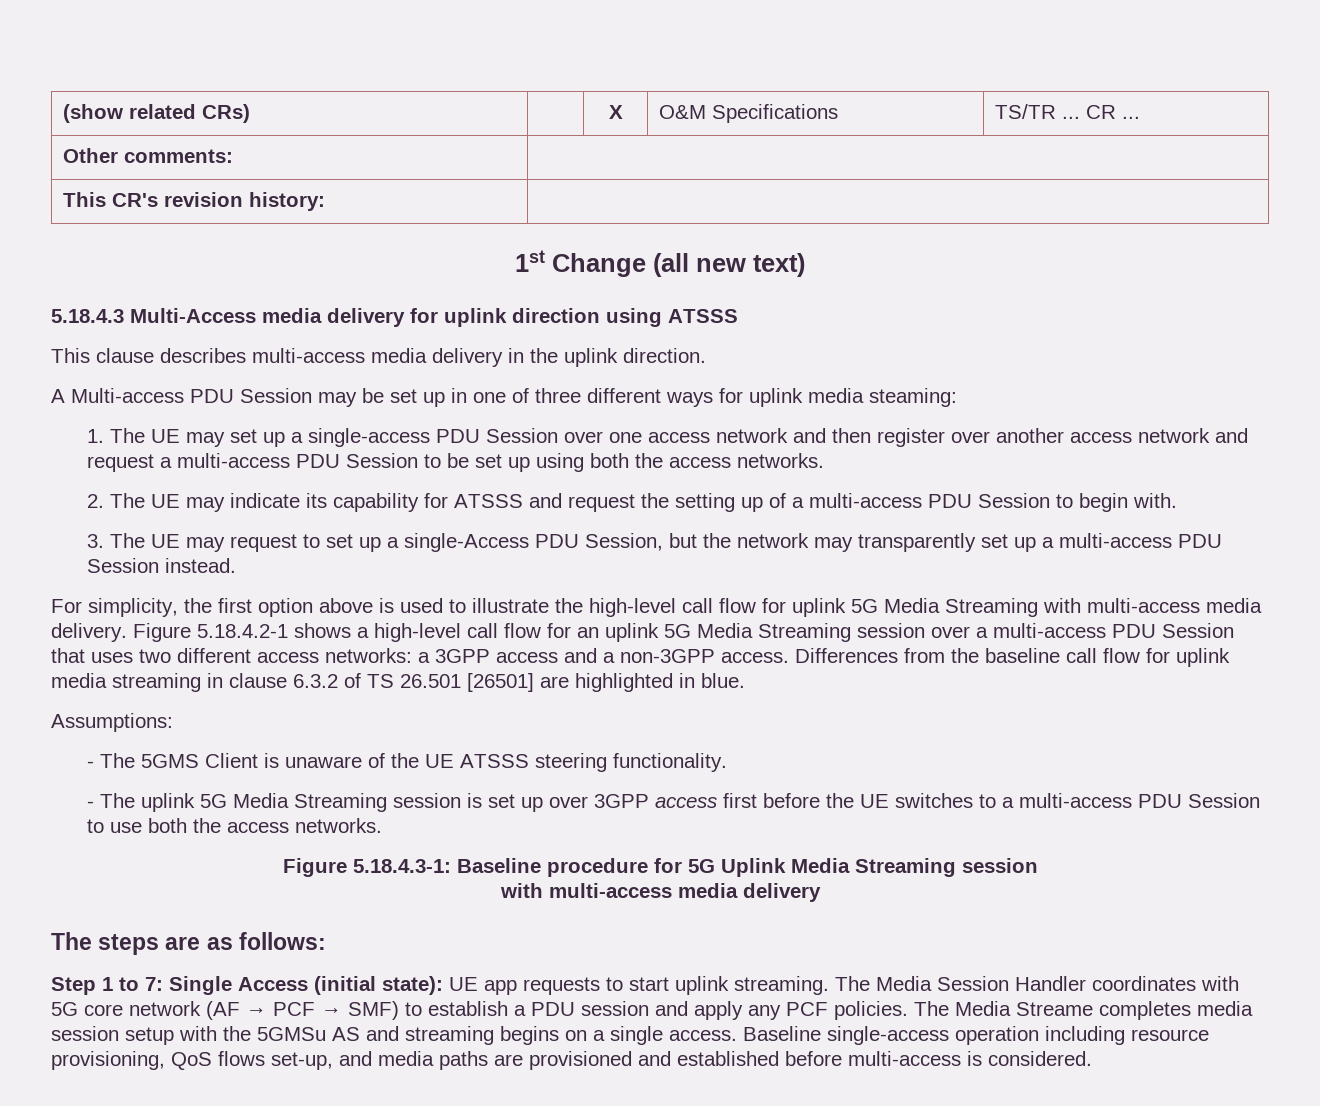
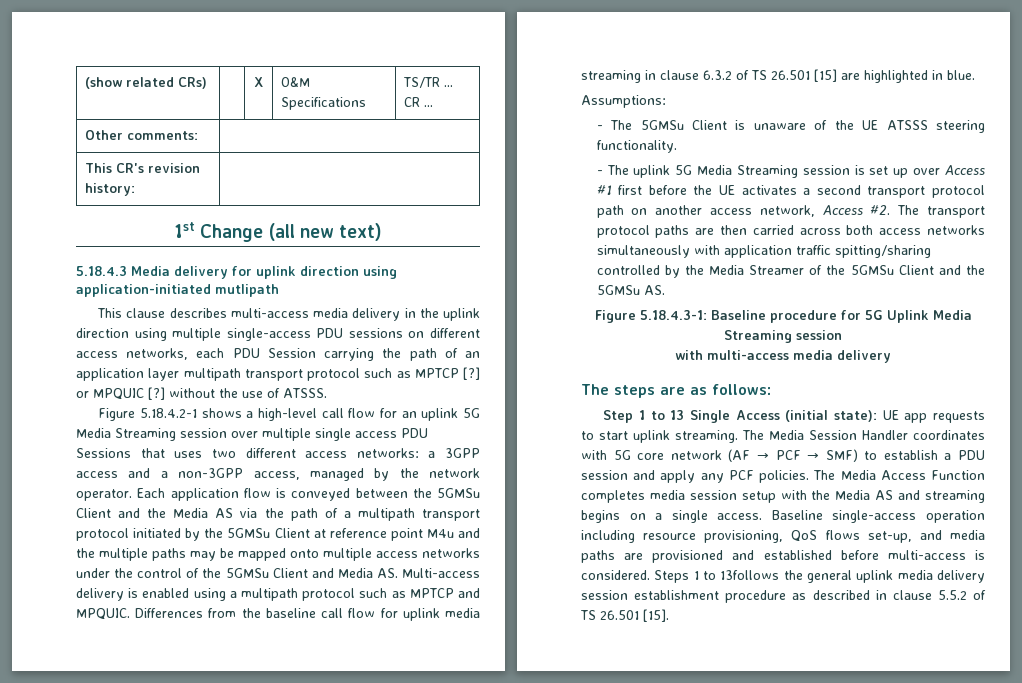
[130,308,322,323] Multi-Access media -> [131,266,170,276] Media
[668,309,738,323] ATSSS -> [76,284,279,297] application-initiated mutlipath
[623,348,706,363] [51,388,957,407] [87,428,1249,447] [87,453,825,472] [87,493,1178,512] [87,533,1223,552] [87,558,237,573] [51,598,1262,617] [51,623,127,642] direction. // A Multi-access PDU Session may be set up in one of three different ways for uplink media steaming: // 1. The UE may set up a single-access PDU Session over one access network and then register over another access network and request a multi-access PDU Session to be set up using both the access networks. // 2. The UE may indicate its capability for ATSSS and request the setting up of a multi-access PDU Session to begin with. // 3. The UE may request to set up a single-Access PDU Session, but the network may transparently set up a multi-access PDU Session instead. // For simplicity, the first option above is used to illustrate the high-level call flow for uplink 5G Media Streaming with multi-access media delivery. -> [76,328,480,341] [76,348,481,361] [76,367,480,381] [76,387,327,400] direction using multiple single-access PDU sessions on different access networks, each PDU Session carrying the path of an application layer multipath transport protocol such as MPTCP [?] or MPQUIC [?] without the use of ATSSS. //
[976,623,1234,638] a multi-access PDU Session -> [262,428,428,441] [76,448,131,458] multiple single access PDU Sessions
[721,652,789,663] access. -> [253,468,480,481] [76,488,480,501] [76,508,480,521] [76,528,480,541] [76,548,480,561] [76,568,480,578] [76,588,480,601] [76,608,130,620] access, managed by the network operator. Each application flow is conveyed between the 5GMSu Client and the Media AS via the path of a multipath transport protocol initiated by the 5GMSu Client at reference point M4u and the multiple paths may be mapped onto multiple access networks under the control of the 5GMSu Client and Media AS. Multi-access delivery is enabled using a multipath protocol such as MPTCP and MPQUIC.
[467,673,534,692] [26501] -> [814,69,837,82] [15]
[141,754,200,768] 5GMS -> [640,120,684,130] 5GMSu
[594,794,718,808] 3GPP access -> [945,165,985,175] [596,185,612,195] Access #1
[895,793,1261,808] [87,818,383,833] switches to a multi-access PDU Session to use both the access networks. -> [741,185,985,198] [596,205,985,218] [596,225,985,238] [596,245,931,258] [596,265,985,278] [596,285,665,295] activates a second transport protocol path on another access network, Access #2. The transport protocol paths are then carried across both access networks simultaneously with application traffic spitting/sharing controlled by the Media Streamer of the 5GMSu Client and the 5GMSu AS.
[145,977,163,991] 7: -> [670,410,685,420] 13
[1016,1002,1093,1016] Streame -> [880,470,985,480] Access Function
[257,1027,326,1041] 5GMSu -> [835,490,871,500] Media
(1092, 1058) none -> [654,570,985,583] [581,590,986,603] [580,609,669,622] Steps 1 to 13follows the general uplink media delivery session establishment procedure as described in clause 5.5.2 of TS 26.501 [15].

